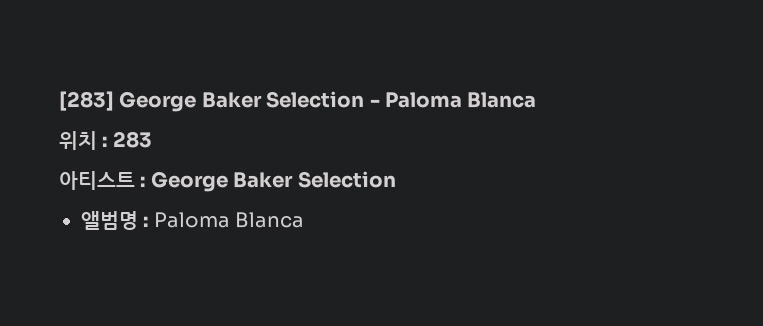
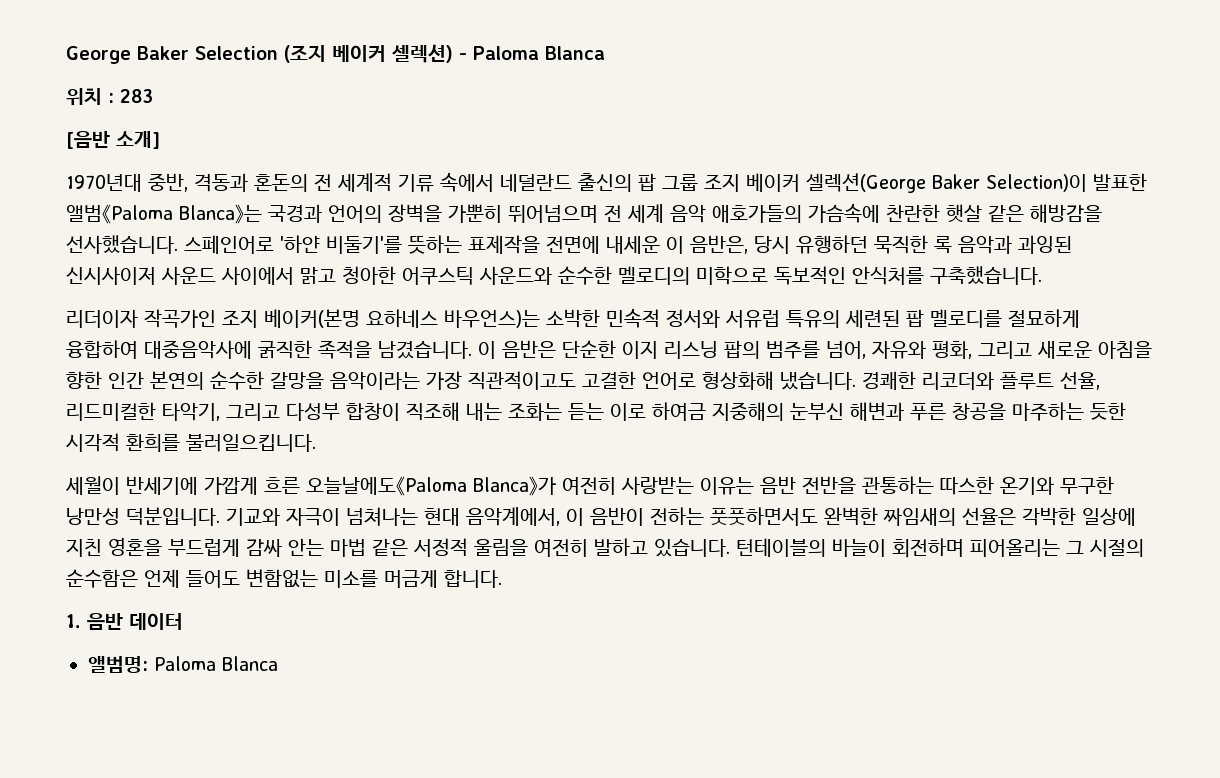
[59,91,365,112] [283] George Baker Selection -> [66,44,453,64] George Baker Selection (조지 베이커 셀렉션)
[59,171,396,192] [81,211,149,230] 아티스트 : George Baker Selection // 앨범명 : -> [66,131,160,149] [66,172,1147,193] [66,203,1102,224] [66,235,1072,254] [66,266,1042,285] [66,308,1080,328] [66,340,1152,359] [66,371,1100,390] [66,402,1126,421] [66,433,316,452] [65,476,1114,496] [66,507,1136,526] [66,537,1144,558] [66,569,502,588] [66,613,183,630] [88,656,148,673] [음반 소개] // 1970년대 중반, 격동과 혼돈의 전 세계적 기류 속에서 네덜란드 출신의 팝 그룹 조지 베이커 셀렉션(George Baker Selection)이 발표한 앨범《Paloma Blanca》는 국경과 언어의 장벽을 가뿐히 뛰어넘으며 전 세계 음악 애호가들의 가슴속에 찬란한 햇살 같은 해방감을 선사했습니다. 스페인어로 '하얀 비둘기'를 뜻하는 표제작을 전면에 내세운 이 음반은, 당시 유행하던 묵직한 록 음악과 과잉된 신시사이저 사운드 사이에서 맑고 청아한 어쿠스틱 사운드와 순수한 멜로디의 미학으로 독보적인 안식처를 구축했습니다. // 리더이자 작곡가인 조지 베이커(본명 요하네스 바우언스)는 소박한 민속적 정서와 서유럽 특유의 세련된 팝 멜로디를 절묘하게 융합하여 대중음악사에 굵직한 족적을 남겼습니다. 이 음반은 단순한 이지 리스닝 팝의 범주를 넘어, 자유와 평화, 그리고 새로운 아침을 향한 인간 본연의 순수한 갈망을 음악이라는 가장 직관적이고도 고결한 언어로 형상화해 냈습니다. 경쾌한 리코더와 플루트 선율, 리드미컬한 타악기, 그리고 다성부 합창이 직조해 내는 조화는 듣는 이로 하여금 지중해의 눈부신 해변과 푸른 창공을 마주하는 듯한 시각적 환희를 불러일으킵니다. // 세월이 반세기에 가깝게 흐른 오늘날에도《Paloma Blanca》가 여전히 사랑받는 이유는 음반 전반을 관통하는 따스한 온기와 무구한 낭만성 덕분입니다. 기교와 자극이 넘쳐나는 현대 음악계에서, 이 음반이 전하는 풋풋하면서도 완벽한 짜임새의 선율은 각박한 일상에 지친 영혼을 부드럽게 감싸 안는 마법 같은 서정적 울림을 여전히 발하고 있습니다. 턴테이블의 바늘이 회전하며 피어올리는 그 시절의 순수함은 언제 들어도 변함없는 미소를 머금게 합니다. // 1. 음반 데이터 // 앨범명:

